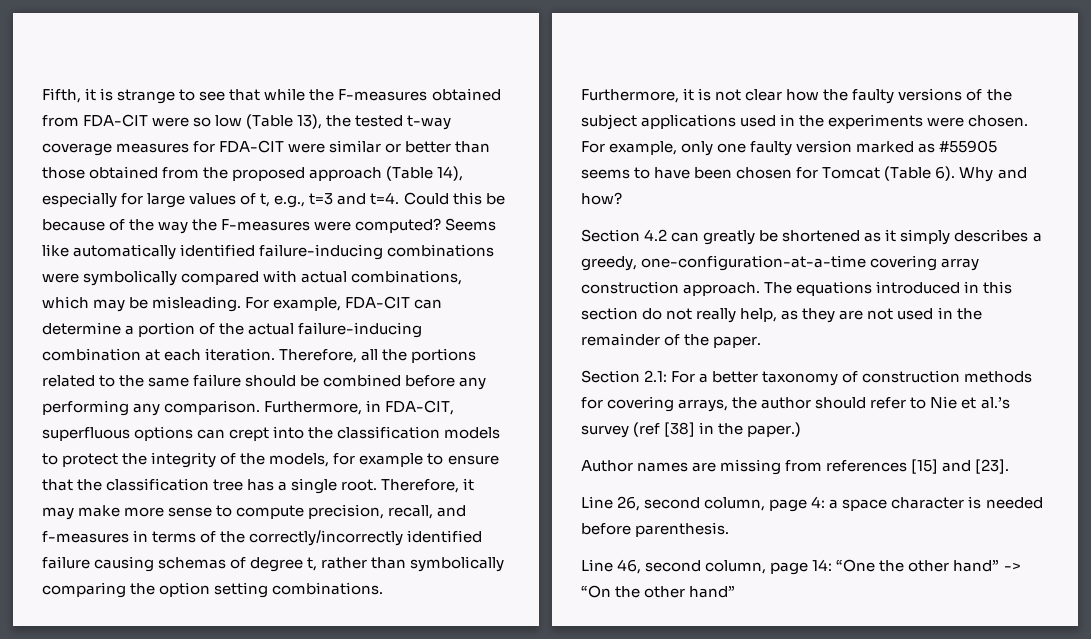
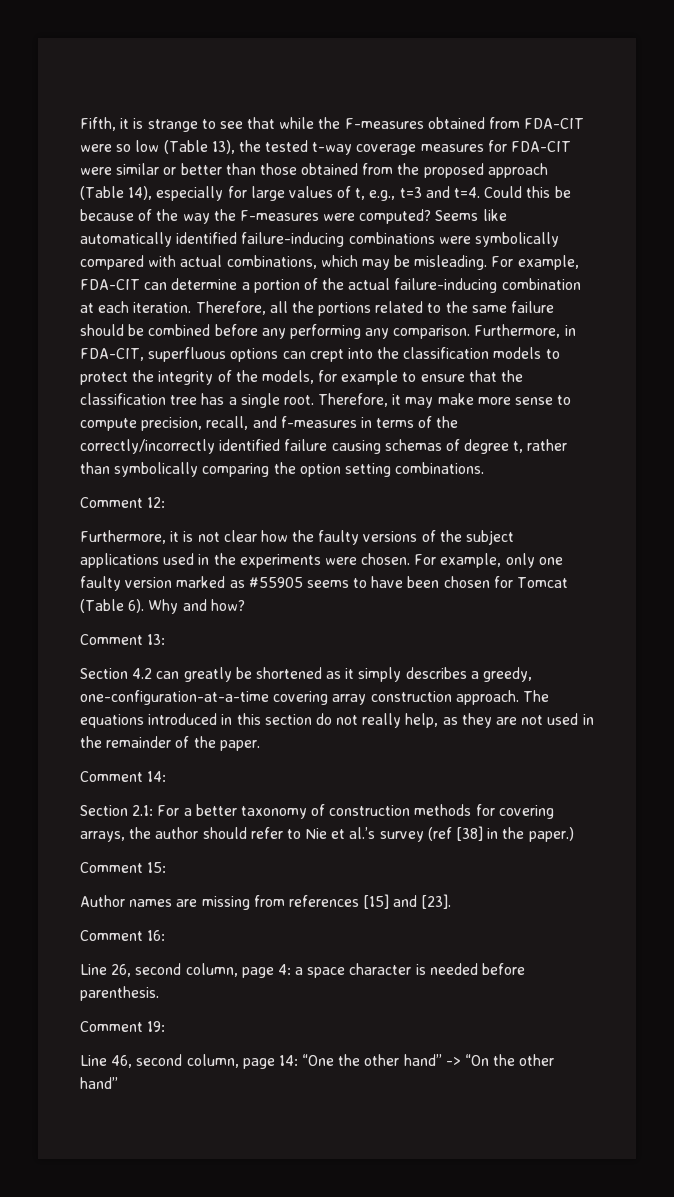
(384, 588) none -> [80,497,166,508] // Comment 12:
(622, 198) none -> [80,634,166,645] // Comment 13:
(762, 342) none -> [80,771,167,782] // Comment 14:
(802, 429) none -> [80,862,167,873] // Comment 15:
(1010, 466) none -> [80,930,166,941] // Comment 16:
(730, 529) none -> [80,1021,166,1032] // Comment 19:

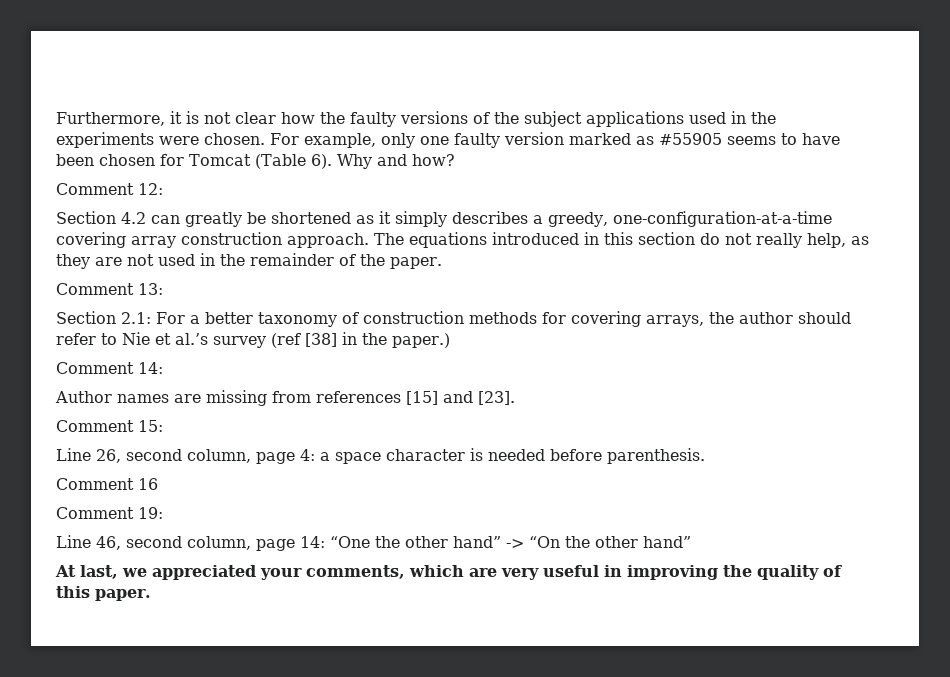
[80,117,585,132] [80,140,572,155] [80,163,548,178] [80,186,571,201] [80,209,507,224] [80,232,559,247] [80,255,579,270] [80,278,581,293] [80,301,555,316] [80,324,576,339] [80,347,560,362] [80,370,524,385] [80,393,572,408] [80,416,459,431] [80,439,568,454] [80,462,485,477] [80,497,166,508] Fifth, it is strange to see that while the F-measures obtained from FDA-CIT were so low (Table 13), the tested t-way coverage measures for FDA-CIT were similar or better than those obtained from the proposed approach (Table 14), especially for large values of t, e.g., t=3 and t=4. Could this be because of the way the F-measures were computed? Seems like automatically identified failure-inducing combinations were symbolically compared with actual combinations, which may be misleading. For example, FDA-CIT can determine a portion of the actual failure-inducing combination at each iteration. Therefore, all the portions related to the same failure should be combined before any performing any comparison. Furthermore, in FDA-CIT, superfluous options can crept into the classification models to protect the integrity of the models, for example to ensure that the classification tree has a single root. Therefore, it may make more sense to compute precision, recall, and f-measures in terms of the correctly/incorrectly identified failure causing schemas of degree t, rather than symbolically comparing the option setting combinations. // Comment 12: // -> (56, 119) none
[147,634,166,645] 13: -> [138,183,163,195] 12:
[147,771,167,782] 14: -> [138,283,163,295] 13:
[147,862,167,873] 15: -> [138,362,163,374] 14:
[147,930,166,941] 16: -> [138,420,163,432] 15:
(159, 993) none -> [56,478,158,490] // Comment 16
(118, 1083) none -> [55,565,842,580] [56,586,151,601] // At last, we appreciated your comments, which are very useful in improving the quality of this paper.

